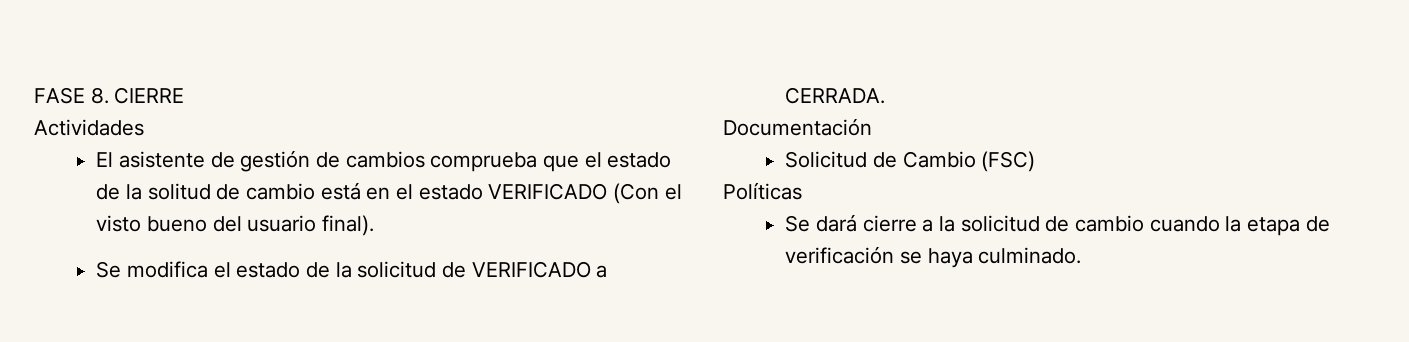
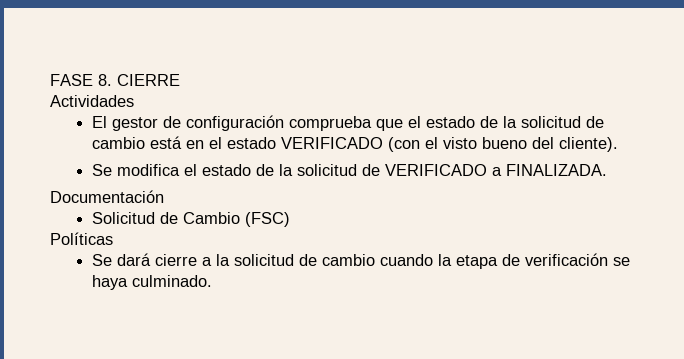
[119,150,425,172] asistente de gestión de cambios -> [112,115,285,131] gestor de configuración
[147,183,211,200] solitud -> [521,116,582,128] solicitud
[613,183,660,204] (Con -> [388,137,421,152] (con
[247,215,375,236] usuario final). -> [559,137,619,152] cliente).
[785,87,886,104] CERRADA. -> [506,164,608,176] FINALIZADA.

